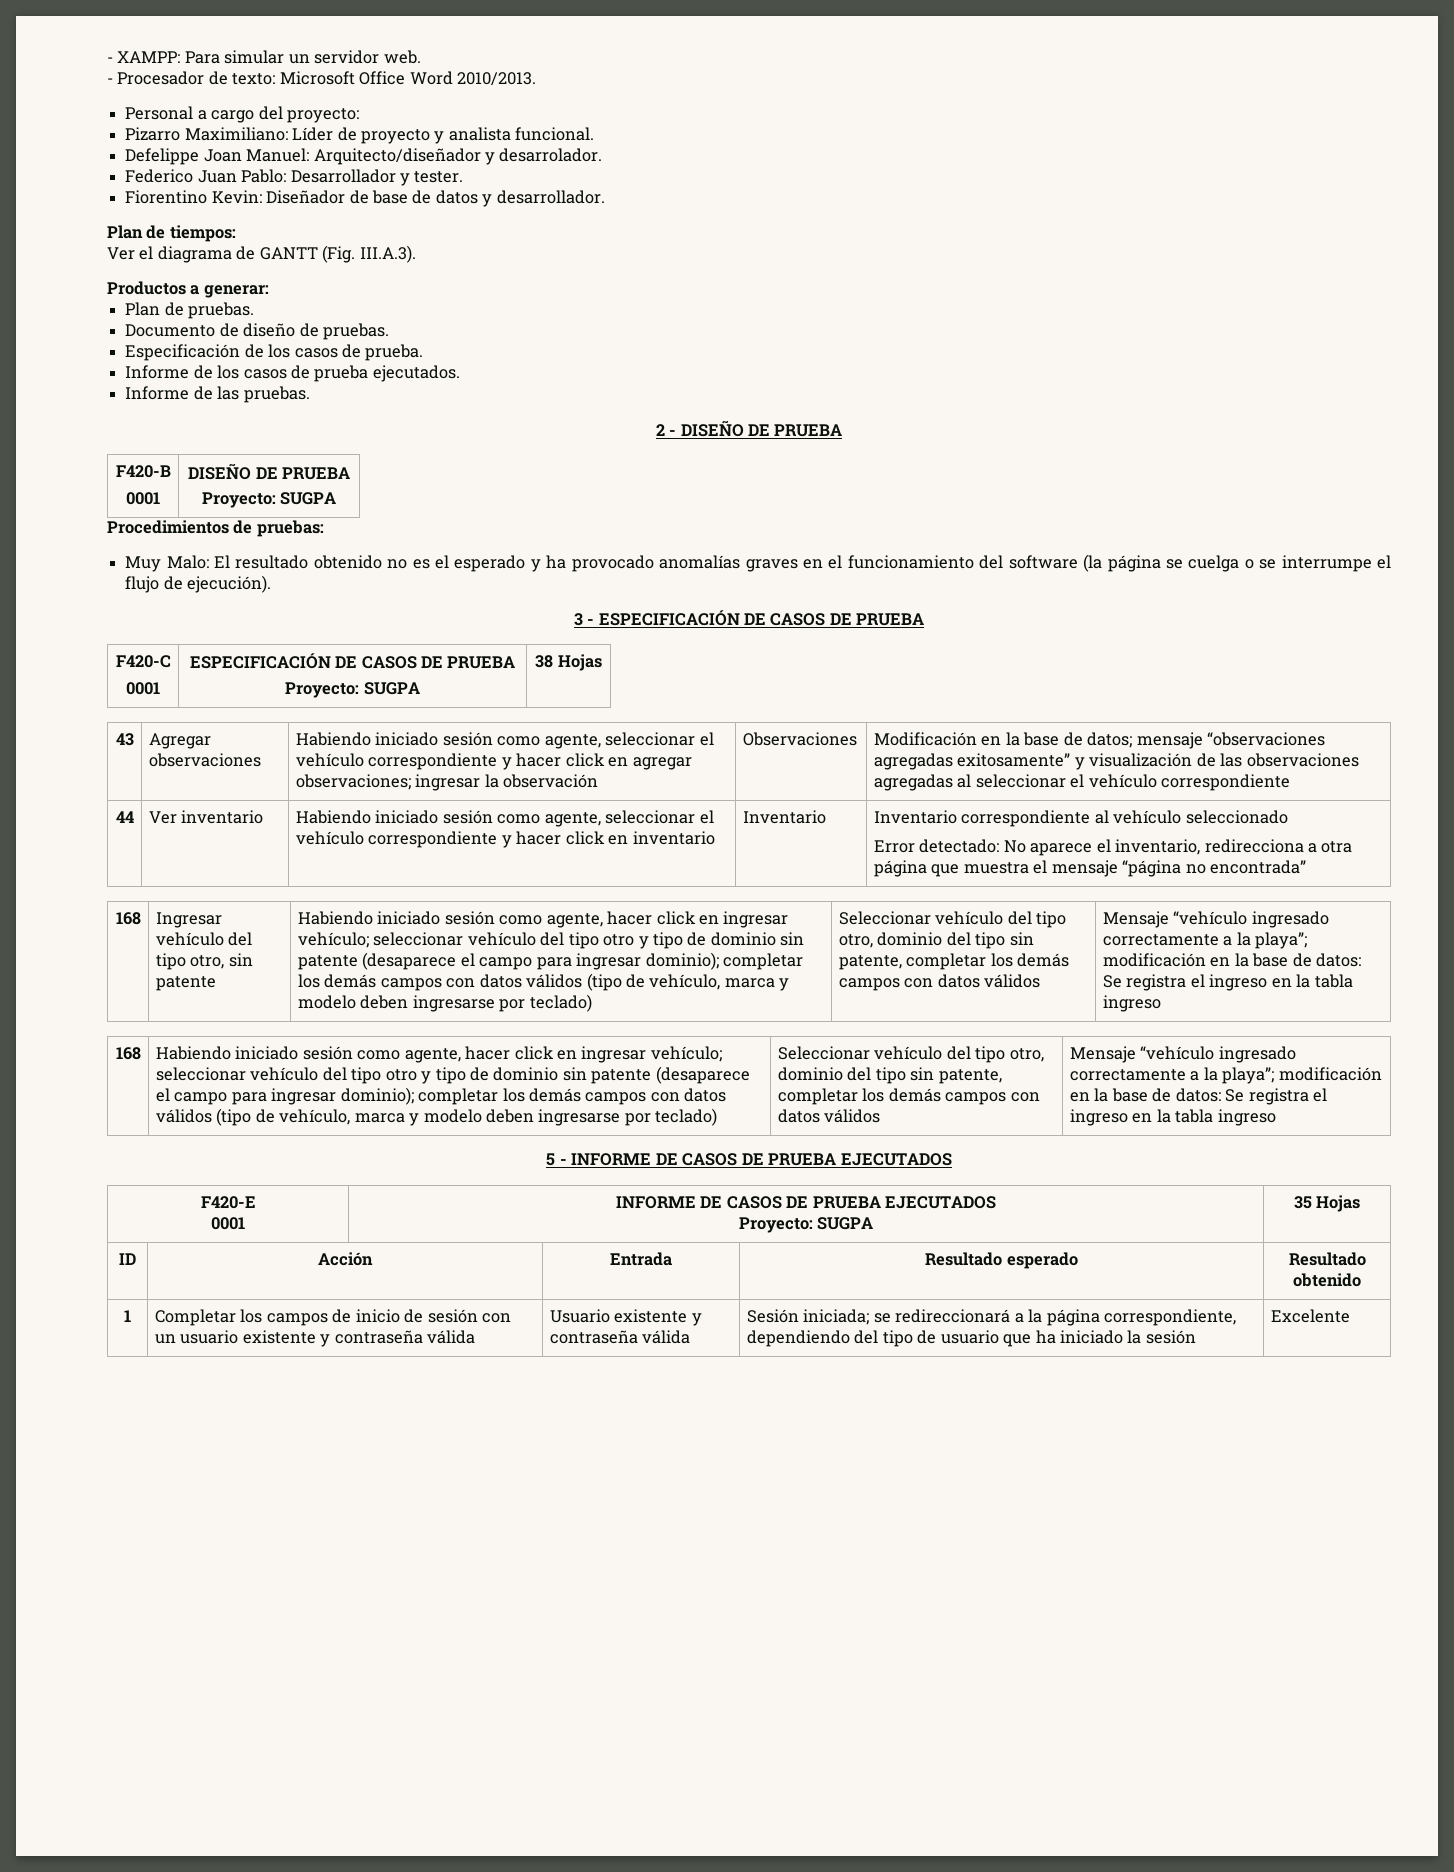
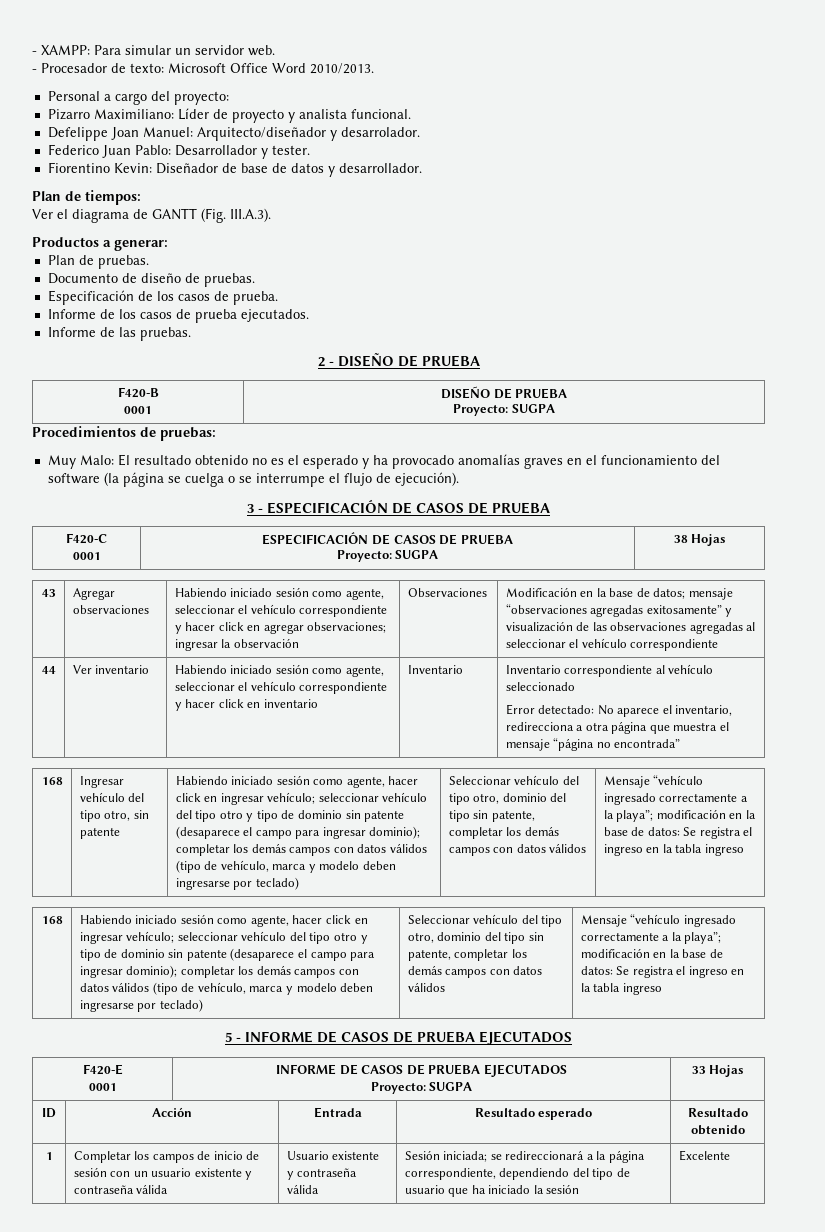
[1293,1196,1312,1209] 35 -> [691,1066,706,1074] 33

